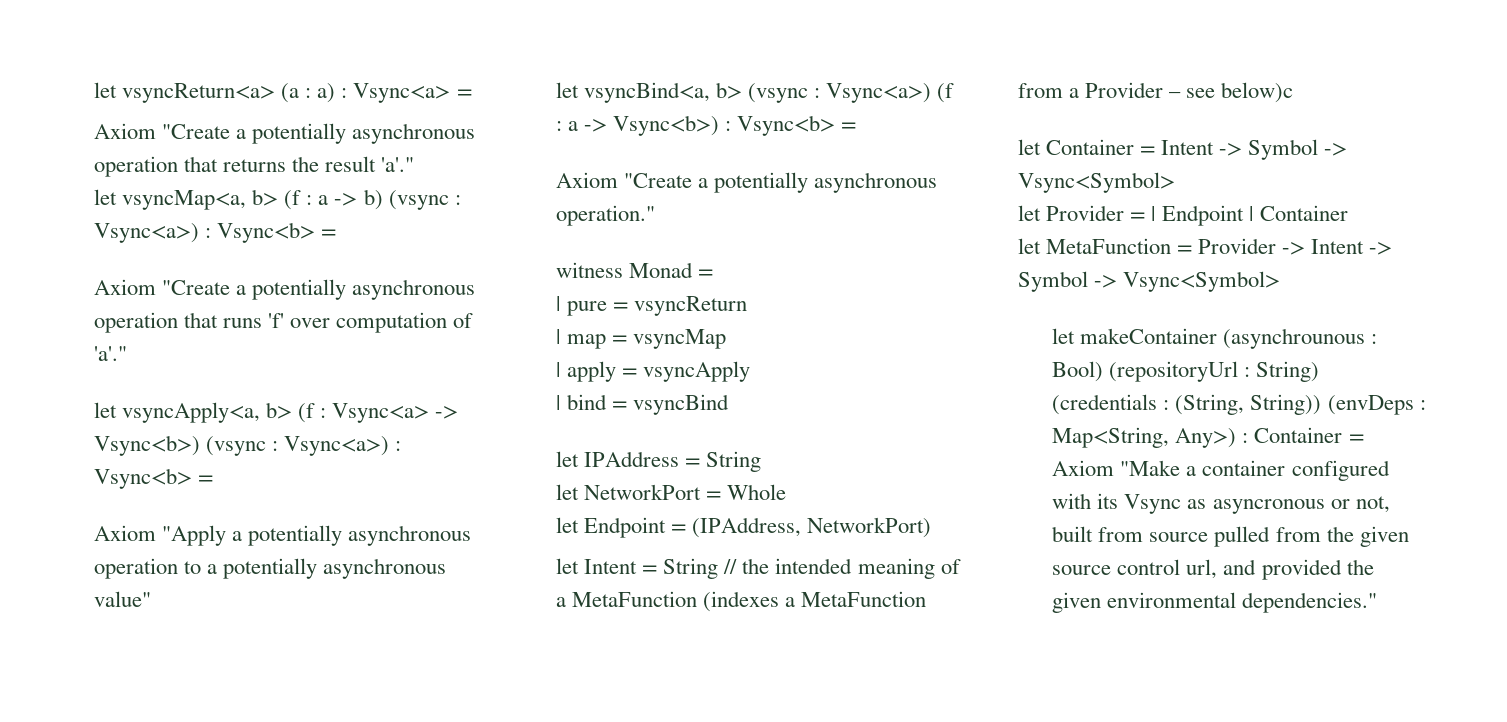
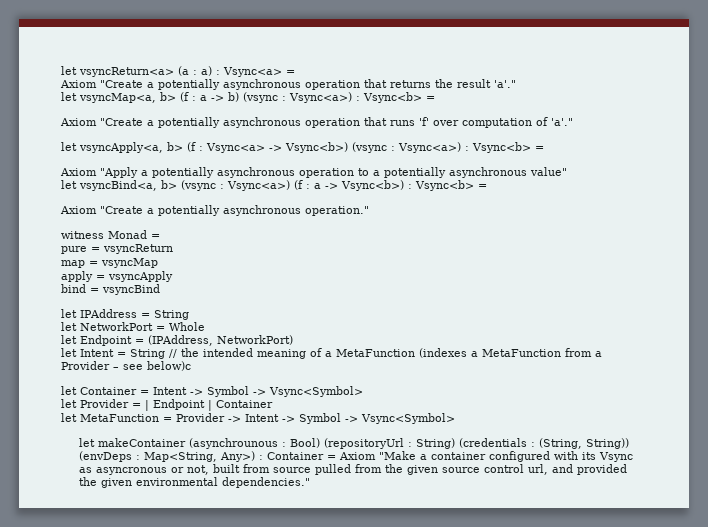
[556,296,561,311] | -> (160, 236) none
[556,329,561,344] | -> (173, 249) none
[556,362,561,377] | -> (158, 263) none
[556,395,561,410] | -> (173, 276) none

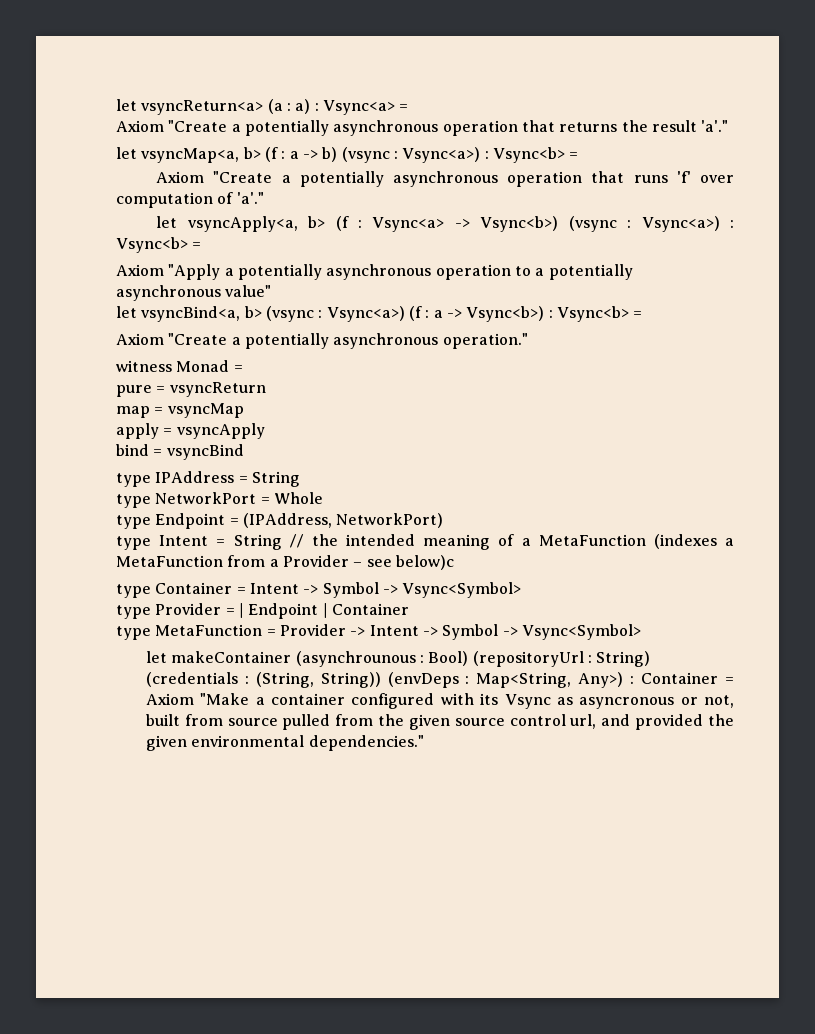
[61,309,77,318] let -> [116,473,151,487] type
[61,322,77,331] let -> [116,494,151,508] type
[61,335,77,344] let -> [116,515,151,529] type
[61,348,77,357] let -> [116,536,151,550] type
[61,386,77,395] let -> [116,584,151,598] type
[61,399,77,408] let -> [116,605,151,619] type
[61,413,77,422] let -> [116,626,151,640] type

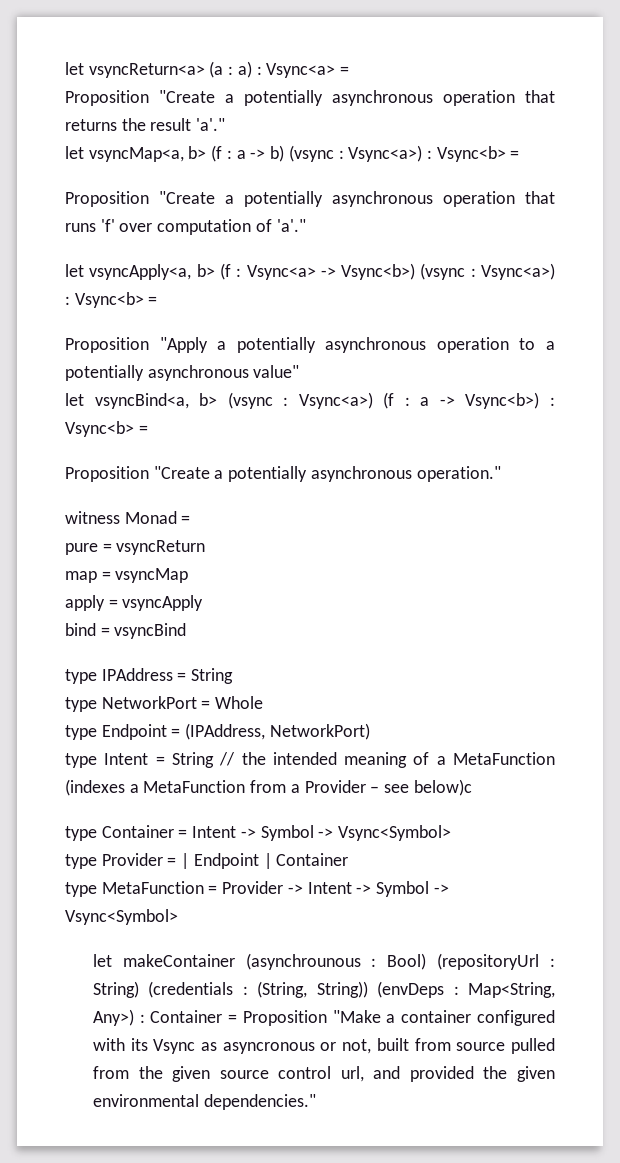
[116,120,164,132] Axiom -> [65,90,149,106] Proposition
[156,171,205,183] Axiom -> [65,191,149,207] Proposition
[116,264,164,276] Axiom -> [65,337,149,353] Proposition
[116,333,164,345] Axiom -> [65,466,149,482] Proposition
[145,693,194,705] Axiom -> [242,1010,327,1026] Proposition

